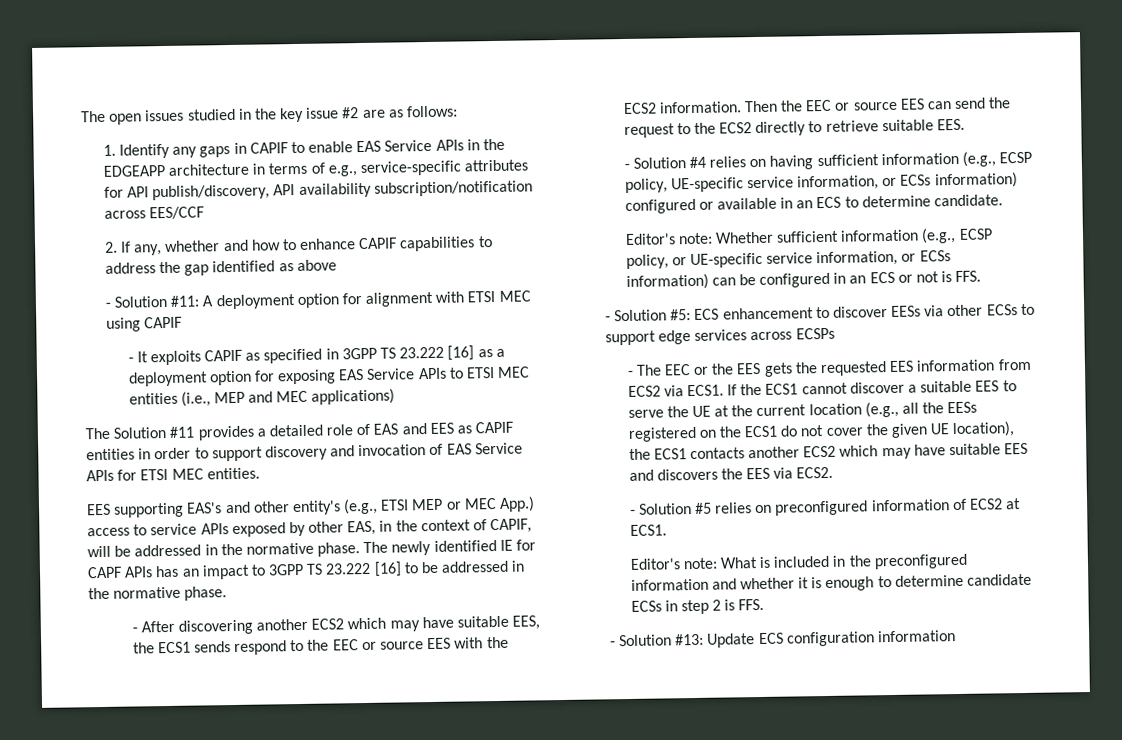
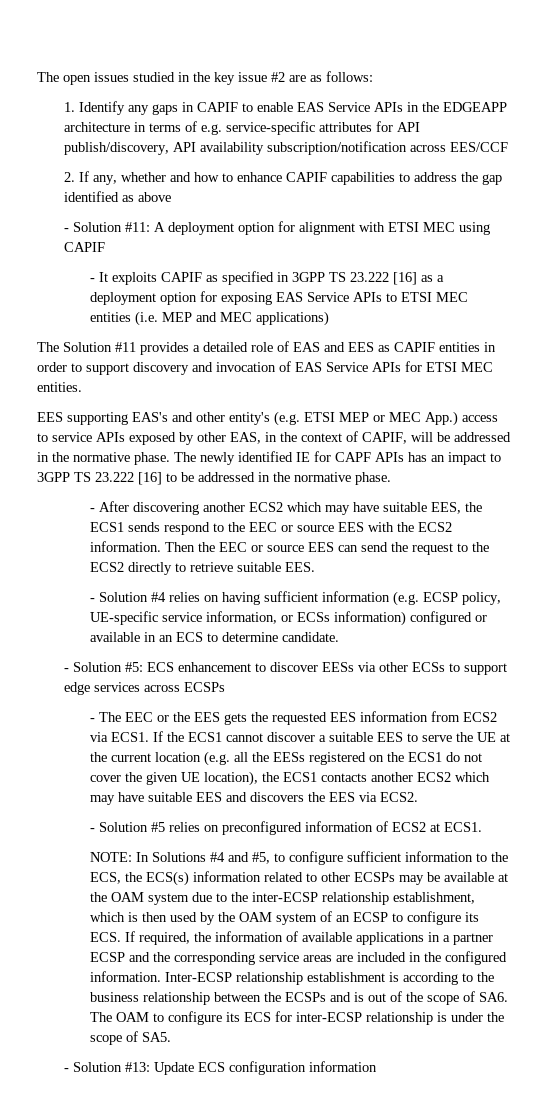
[327,165,358,177] e.g., -> [200,124,222,135] e.g.
[180,391,211,407] (i.e., -> [135,311,159,326] (i.e.
[343,498,379,515] (e.g., -> [274,411,300,426] (e.g.
[962,151,997,167] (e.g., -> [393,591,420,606] (e.g.
[624,227,993,246] [625,250,951,270] [625,270,982,291] // Editor's note: Whether sufficient information (e.g., ECSP policy, or UE-specific service information, or ECSs information) can be configured in an ECS or not is FFS. -> (340, 637) none
[864,401,899,418] (e.g., -> [204,751,231,766] (e.g.
[629,553,968,570] [630,573,1033,592] [630,598,765,615] Editor's note: What is included in the preconfigured information and whether it is enough to determine candidate ECSs in step 2 is FFS. -> [90,851,509,865] [90,871,509,886] [90,892,476,905] [90,911,480,925] [90,931,494,945] [90,951,508,965] [90,971,495,985] [90,991,509,1005] [90,1011,505,1025] [90,1031,172,1045] NOTE: In Solutions #4 and #5, to configure sufficient information to the ECS, the ECS(s) information related to other ECSPs may be available at the OAM system due to the inter-ECSP relationship establishment, which is then used by the OAM system of an ECSP to configure its ECS. If required, the information of available applications in a partner ECSP and the corresponding service areas are included in the configured information. Inter-ECSP relationship establishment is according to the business relationship between the ECSPs and is out of the scope of SA6. The OAM to configure its ECS for inter-ECSP relationship is under the scope of SA5.

